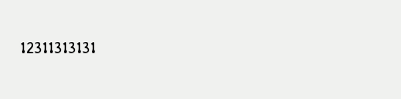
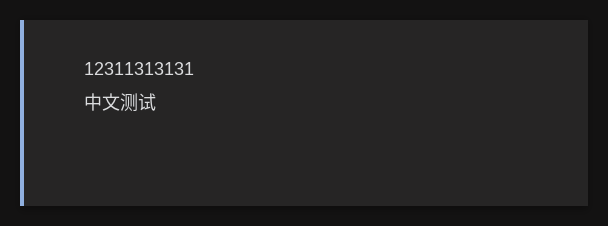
(97, 48) none -> [84,93,156,112] // 中文测试

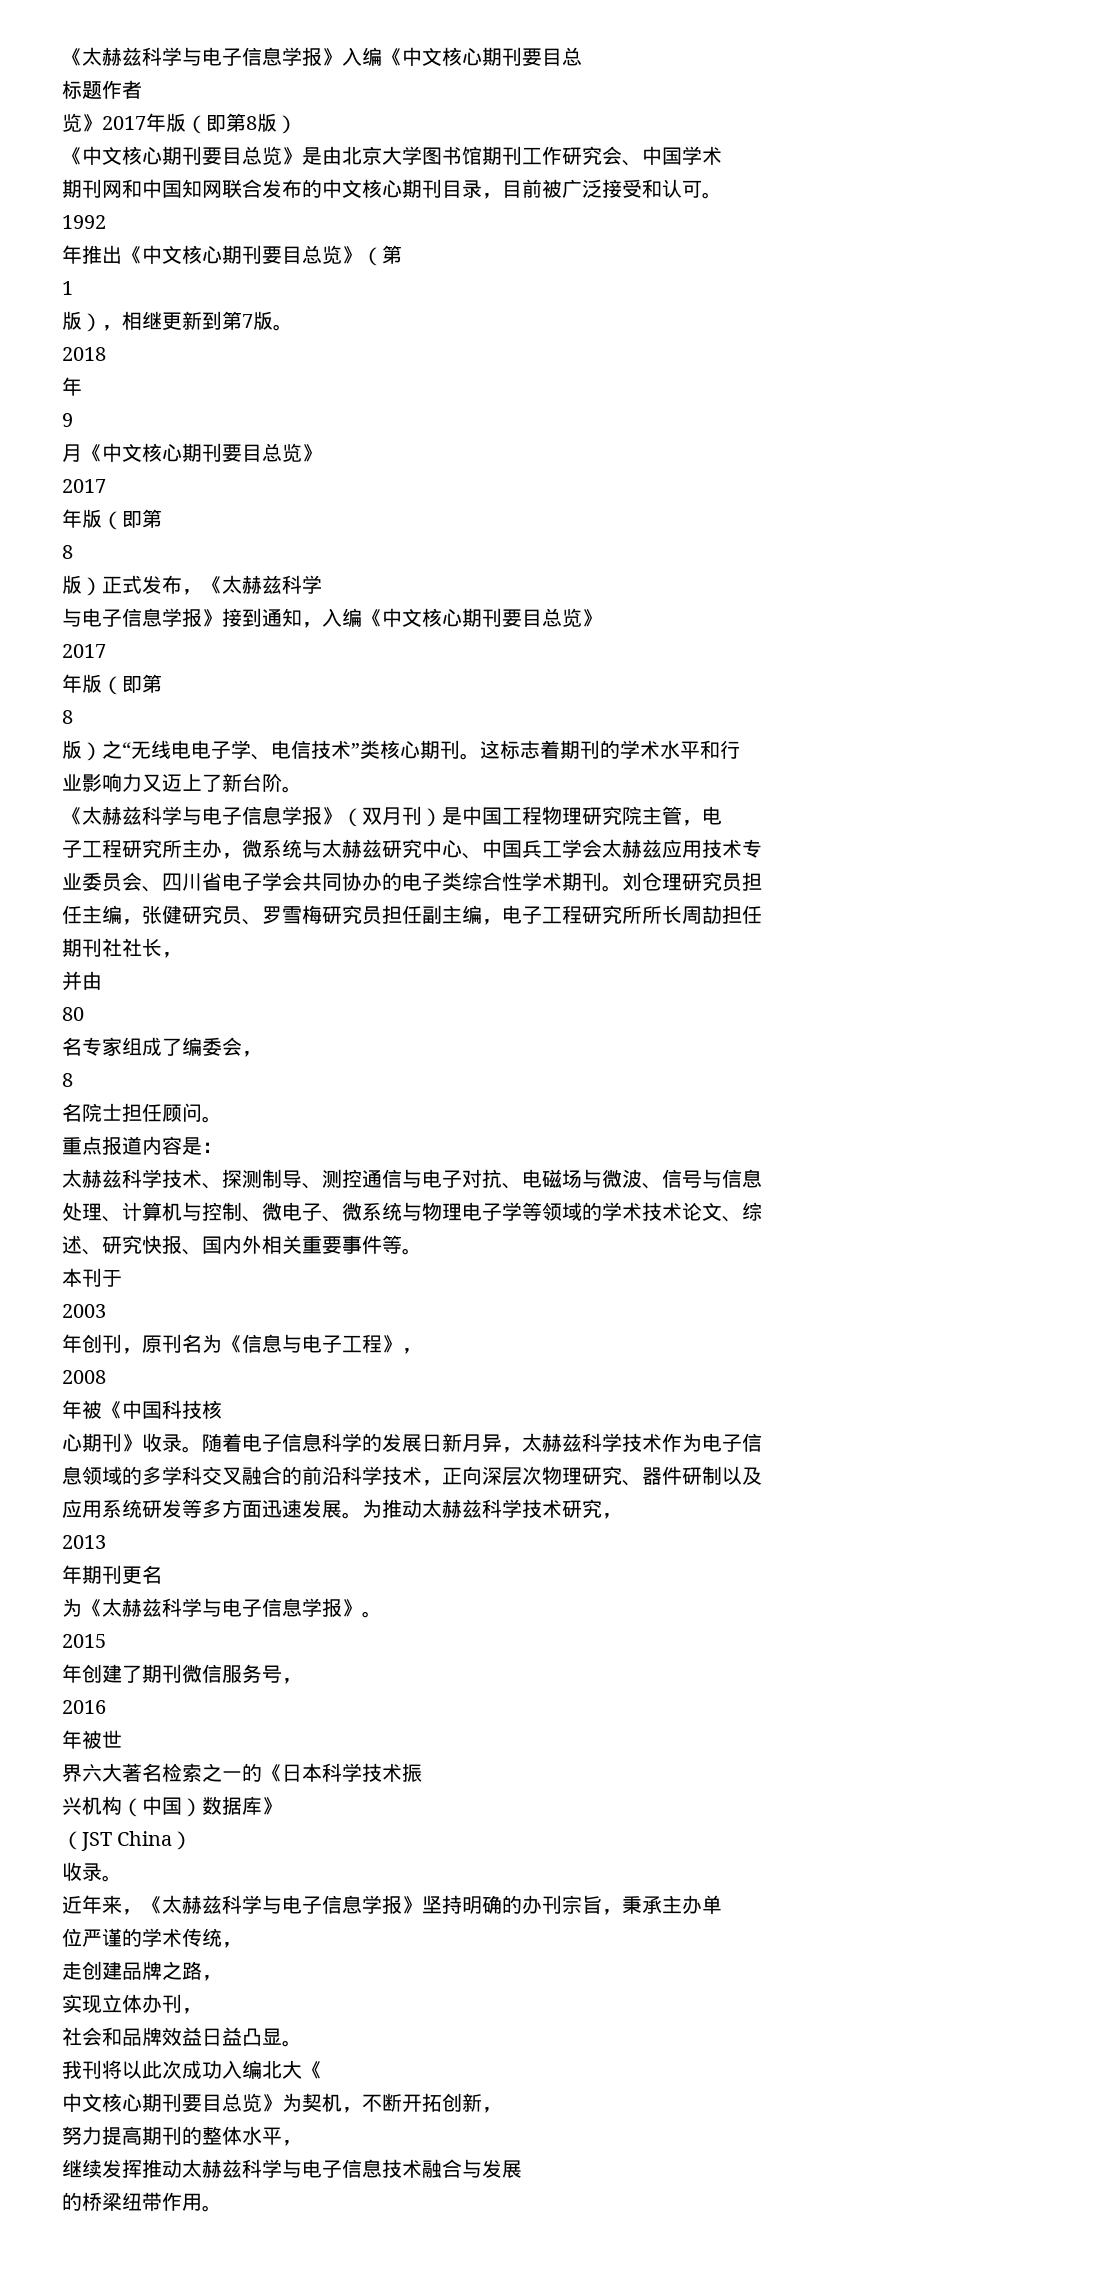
[84,62,194,75] [84,93,156,112] 12311313131 // 中文测试 -> [62,47,582,66] [62,80,142,99] [62,113,297,134] [62,146,722,166] [62,179,722,199] [62,215,106,229] [62,245,402,266] [62,281,73,295] [62,311,293,332] [62,347,106,361] [62,377,82,396] [62,413,73,427] [62,443,322,462] [62,479,106,493] [62,509,162,530] [62,545,73,559] [62,575,322,596] [62,608,602,628] [62,644,106,658] [62,674,162,695] [62,710,73,724] [62,740,740,761] [62,773,302,793] [62,806,722,827] [62,839,762,859] [62,872,762,892] [62,905,762,925] [62,938,182,958] [62,971,102,991] [62,1007,84,1021] [62,1037,262,1057] [62,1073,73,1087] [62,1103,222,1123] [62,1136,222,1155] [62,1169,762,1189] [62,1202,762,1222] [62,1235,422,1255] [62,1268,122,1287] [62,1304,106,1318] [62,1334,422,1354] [62,1370,106,1384] [62,1400,222,1419] [62,1433,762,1453] [62,1466,762,1486] [62,1499,622,1519] [62,1535,106,1549] [62,1565,162,1584] [62,1598,382,1618] [62,1634,106,1648] [62,1664,302,1684] [62,1700,106,1714] [62,1730,122,1749] [62,1763,422,1782] [62,1796,282,1817] [62,1831,193,1851] [62,1862,122,1882] [62,1895,722,1915] [62,1928,242,1948] [62,1961,222,1981] [62,1994,202,2014] [62,2027,302,2047] [62,2060,322,2079] [62,2093,502,2113] [62,2126,302,2146] [62,2159,522,2178] [62,2192,222,2212] 《太赫兹科学与电子信息学报》入编《中文核心期刊要目总 // 标题作者 // 览》2017年版（即第8版） // 《中文核心期刊要目总览》是由北京大学图书馆期刊工作研究会、中国学术 // 期刊网和中国知网联合发布的中文核心期刊目录，目前被广泛接受和认可。 // 1992 // 年推出《中文核心期刊要目总览》（第 // 1 // 版），相继更新到第7版。 // 2018 // 年 // 9 // 月《中文核心期刊要目总览》 // 2017 // 年版（即第 // 8 // 版）正式发布，《太赫兹科学 // 与电子信息学报》接到通知，入编《中文核心期刊要目总览》 // 2017 // 年版（即第 // 8 // 版）之“无线电电子学、电信技术”类核心期刊。这标志着期刊的学术水平和行 // 业影响力又迈上了新台阶。 // 《太赫兹科学与电子信息学报》（双月刊）是中国工程物理研究院主管，电 // 子工程研究所主办，微系统与太赫兹研究中心、中国兵工学会太赫兹应用技术专 // 业委员会、四川省电子学会共同协办的电子类综合性学术期刊。刘仓理研究员担 // 任主编，张健研究员、罗雪梅研究员担任副主编，电子工程研究所所长周劼担任 // 期刊社社长， // 并由 // 80 // 名专家组成了编委会， // 8 // 名院士担任顾问。 // 重点报道内容是： // 太赫兹科学技术、探测制导、测控通信与电子对抗、电磁场与微波、信号与信息 // 处理、计算机与控制、微电子、微系统与物理电子学等领域的学术技术论文、综 // 述、研究快报、国内外相关重要事件等。 // 本刊于 // 2003 // 年创刊，原刊名为《信息与电子工程》， // 2008 // 年被《中国科技核 // 心期刊》收录。随着电子信息科学的发展日新月异，太赫兹科学技术作为电子信 // 息领域的多学科交叉融合的前沿科学技术，正向深层次物理研究、器件研制以及 // 应用系统研发等多方面迅速发展。为推动太赫兹科学技术研究， // 2013 // 年期刊更名 // 为《太赫兹科学与电子信息学报》。 // 2015 // 年创建了期刊微信服务号， // 2016 // 年被世 // 界六大著名检索之一的《日本科学技术振 // 兴机构（中国）数据库》 // （JST China） // 收录。 // 近年来，《太赫兹科学与电子信息学报》坚持明确的办刊宗旨，秉承主办单 // 位严谨的学术传统， // 走创建品牌之路， // 实现立体办刊， // 社会和品牌效益日益凸显。 // 我刊将以此次成功入编北大《 // 中文核心期刊要目总览》为契机，不断开拓创新， // 努力提高期刊的整体水平， // 继续发挥推动太赫兹科学与电子信息技术融合与发展 // 的桥梁纽带作用。

